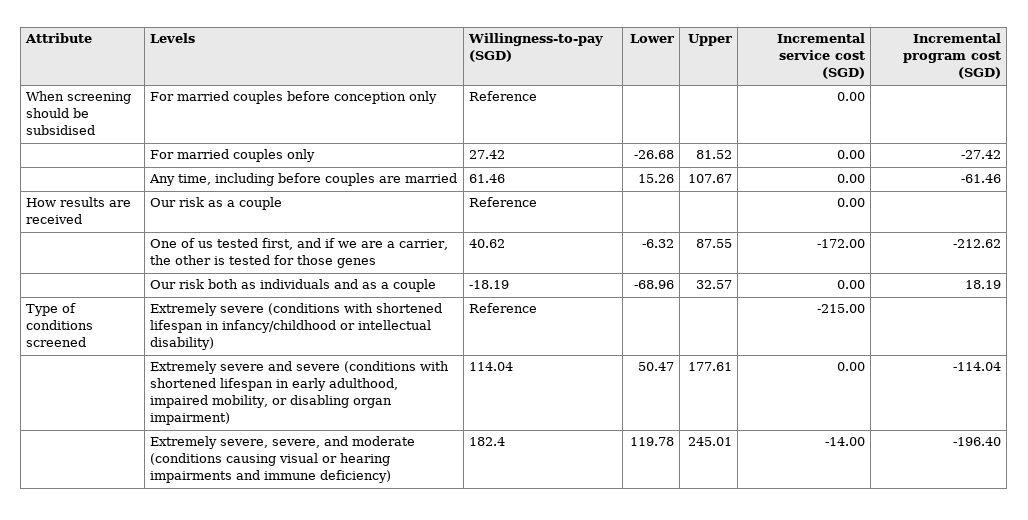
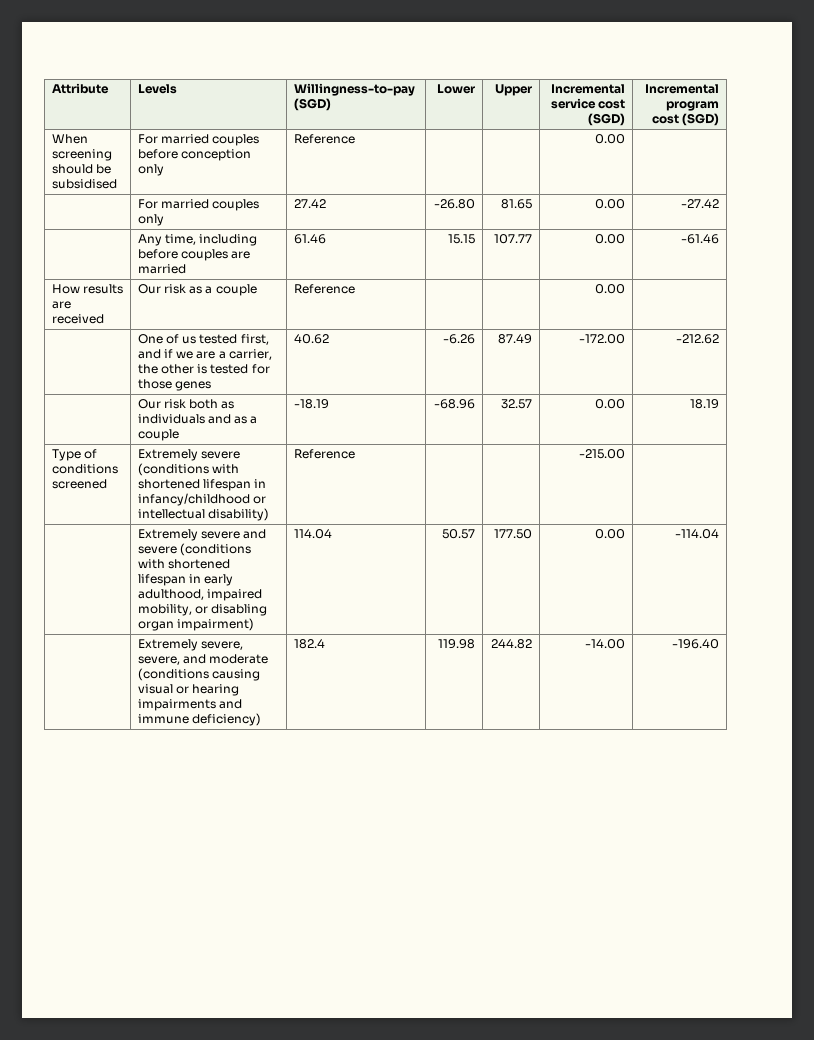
[633,150,674,159] [695,150,732,159] -26.68 | 81.52 -> [434,199,476,209] [501,199,533,209] -26.80 | 81.65
[637,174,674,183] [687,174,732,183] 15.26 | 107.67 -> [448,234,476,244] [494,234,533,244] 15.15 | 107.77
[641,239,674,248] [695,239,732,248] -6.32 | 87.55 -> [443,334,476,344] [498,334,533,344] -6.26 | 87.49
[637,362,674,371] [687,362,732,371] 50.47 | 177.61 -> [442,529,476,539] [494,529,533,539] 50.57 | 177.50
[629,437,674,446] [687,437,732,446] 119.78 | 245.01 -> [438,639,476,649] [491,639,533,649] 119.98 | 244.82

